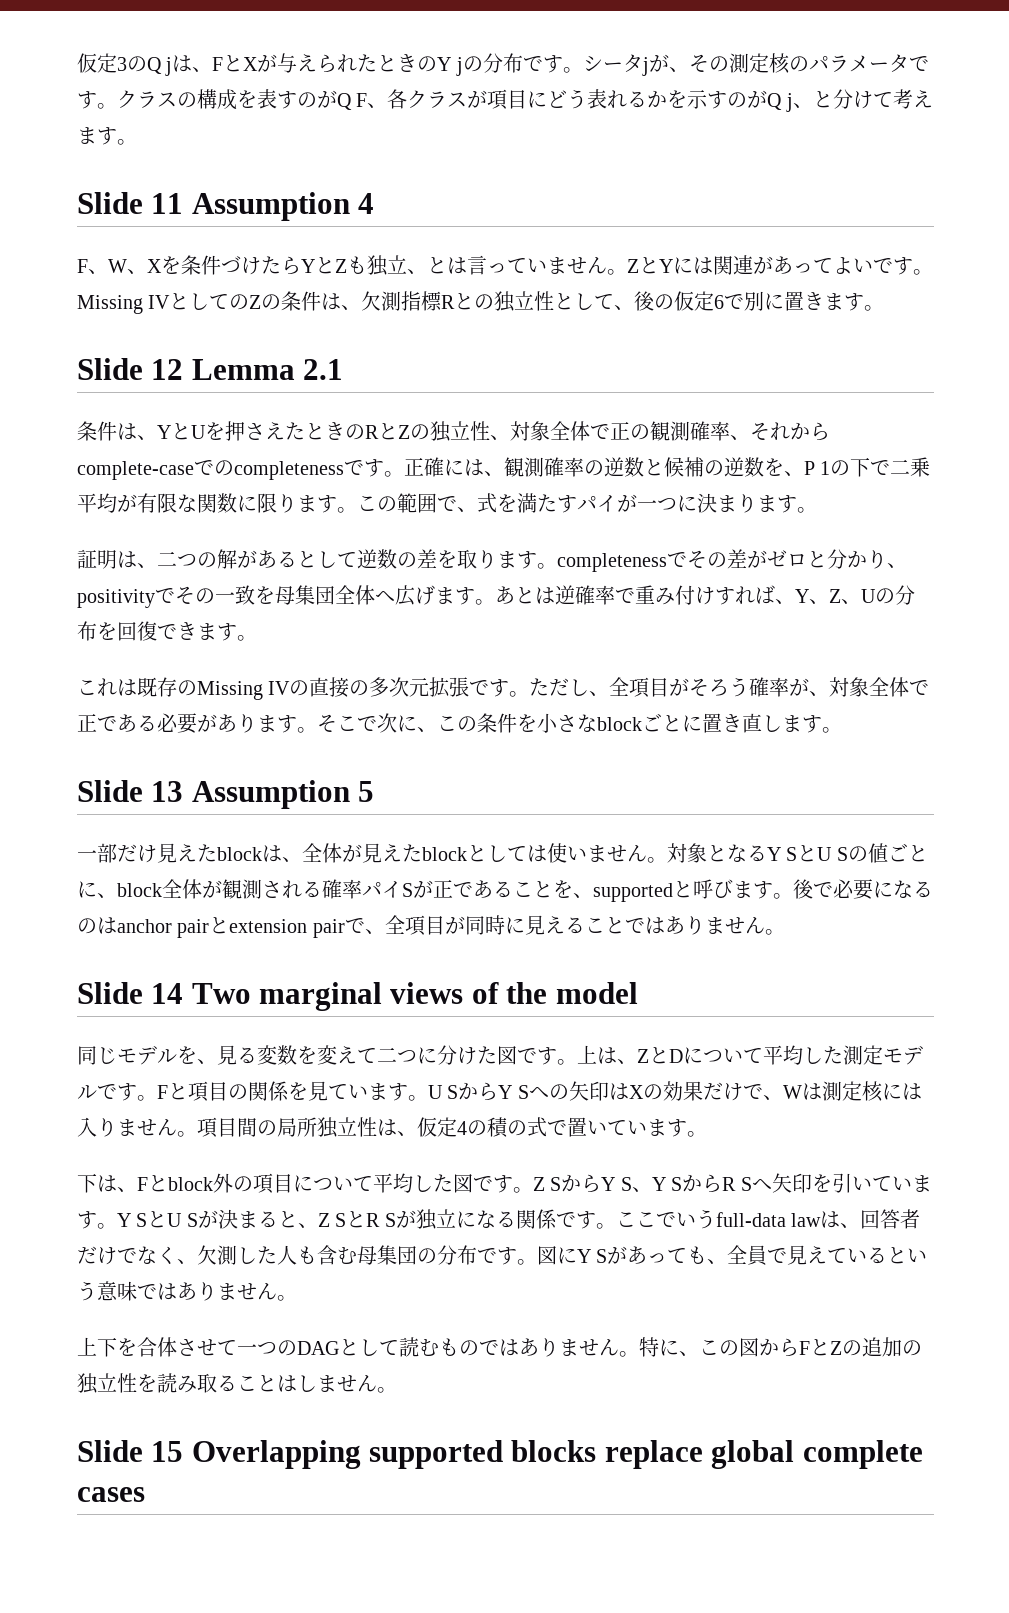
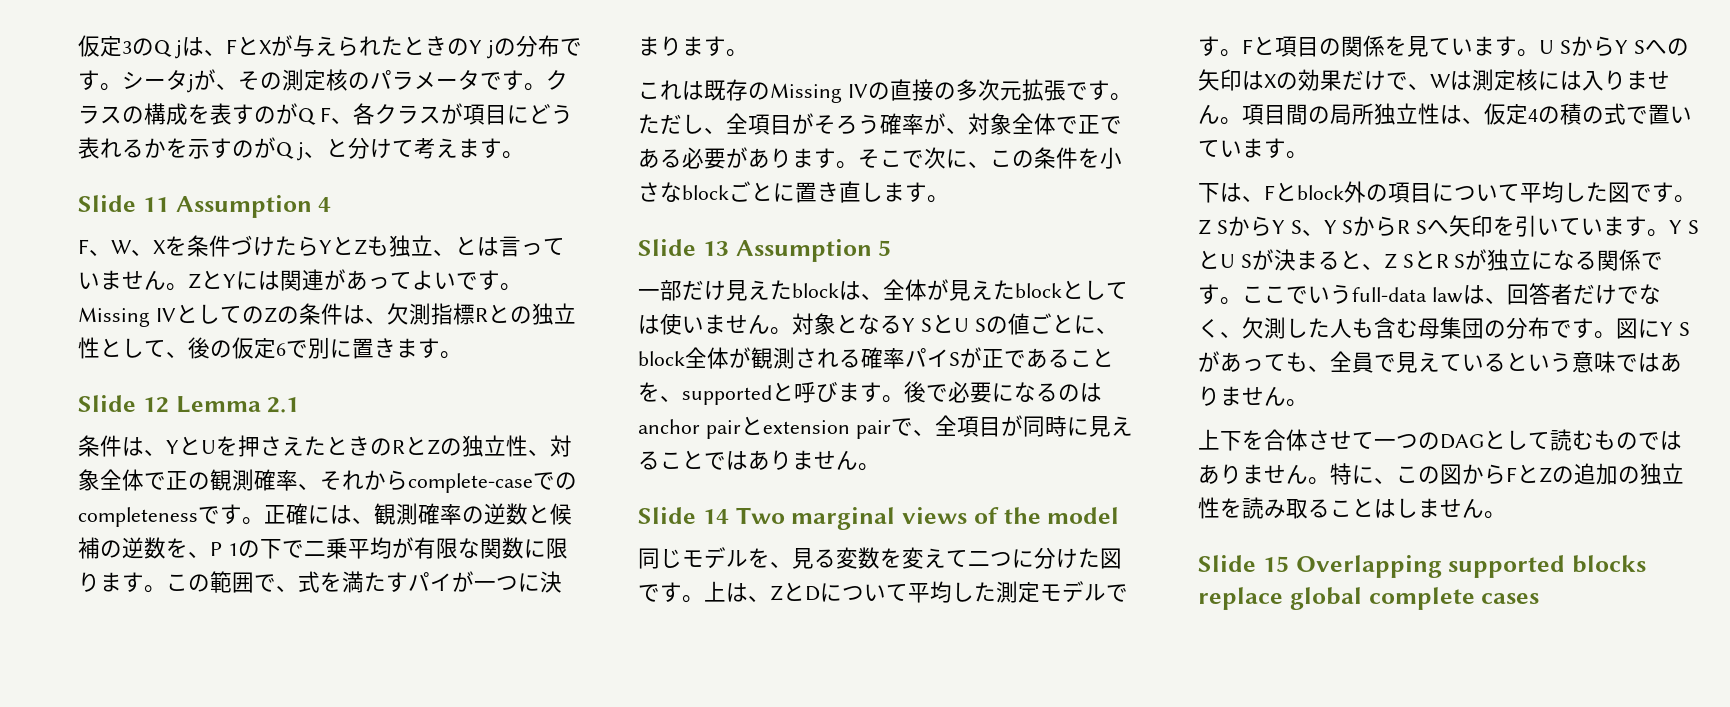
[77,549,907,572] [77,585,915,608] [77,621,257,641] // 証明は、二つの解があるとして逆数の差を取ります。completenessでその差がゼロと分かり、positivityでその一致を母集団全体へ広げます。あとは逆確率で重み付けすれば、Y、Z、Uの分布を回復できます。 -> (748, 53) none

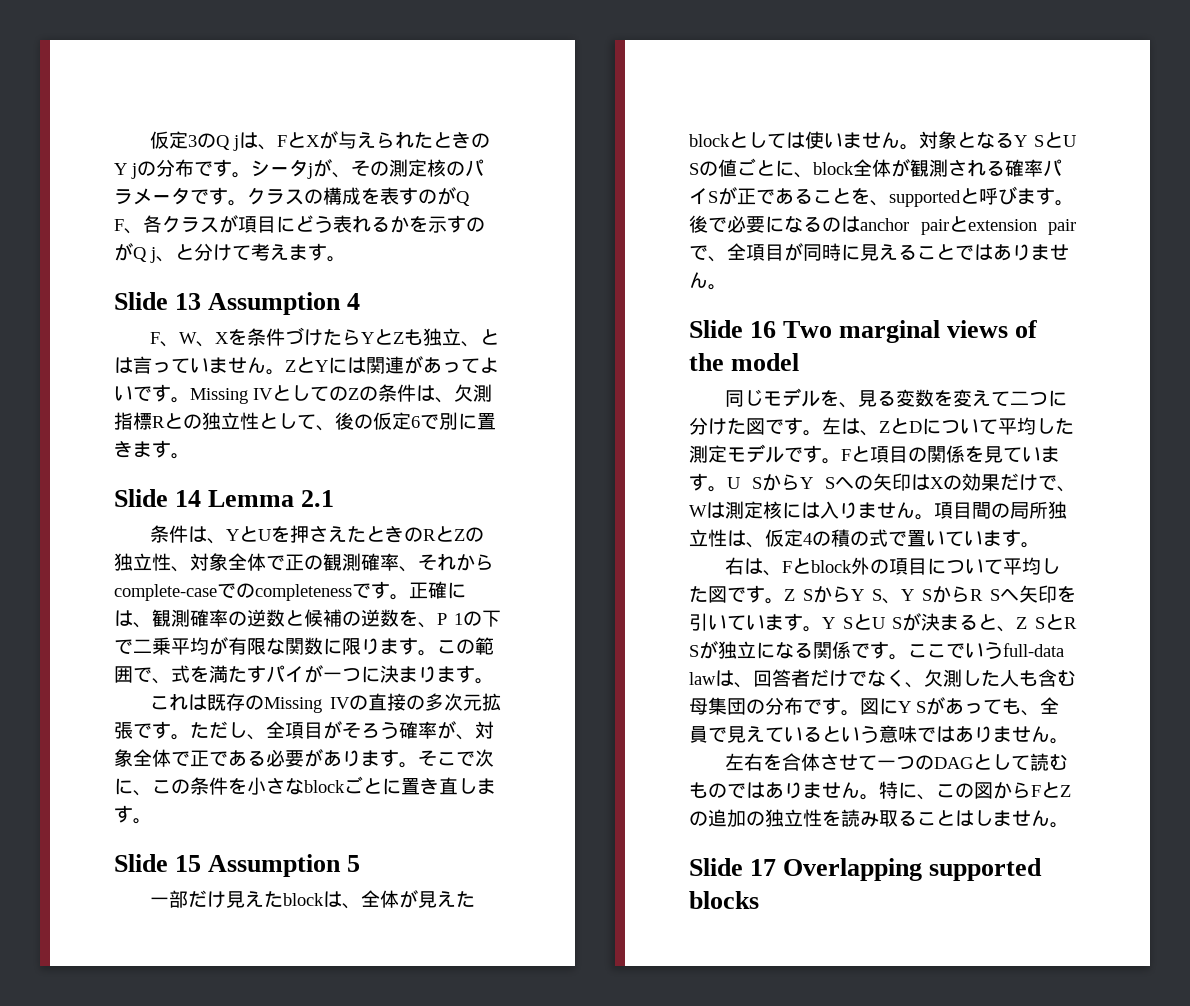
[142,197,169,212] 11 -> [175,293,202,310] 13
[142,397,169,413] 12 -> [175,490,202,507] 14
[702,241,729,256] 13 -> [175,855,202,872] 15
[702,509,729,524] 14 -> [750,321,777,338] 16
[704,581,726,602] 上 -> [822,417,841,435] 左
[1198,183,1220,203] 下 -> [725,557,745,575] 右
[1198,429,1242,451] 上下 -> [725,753,764,771] 左右
[1262,556,1289,572] 15 -> [750,859,777,876] 17
[1198,587,1540,610] replace global complete cases -> (759, 900) none

